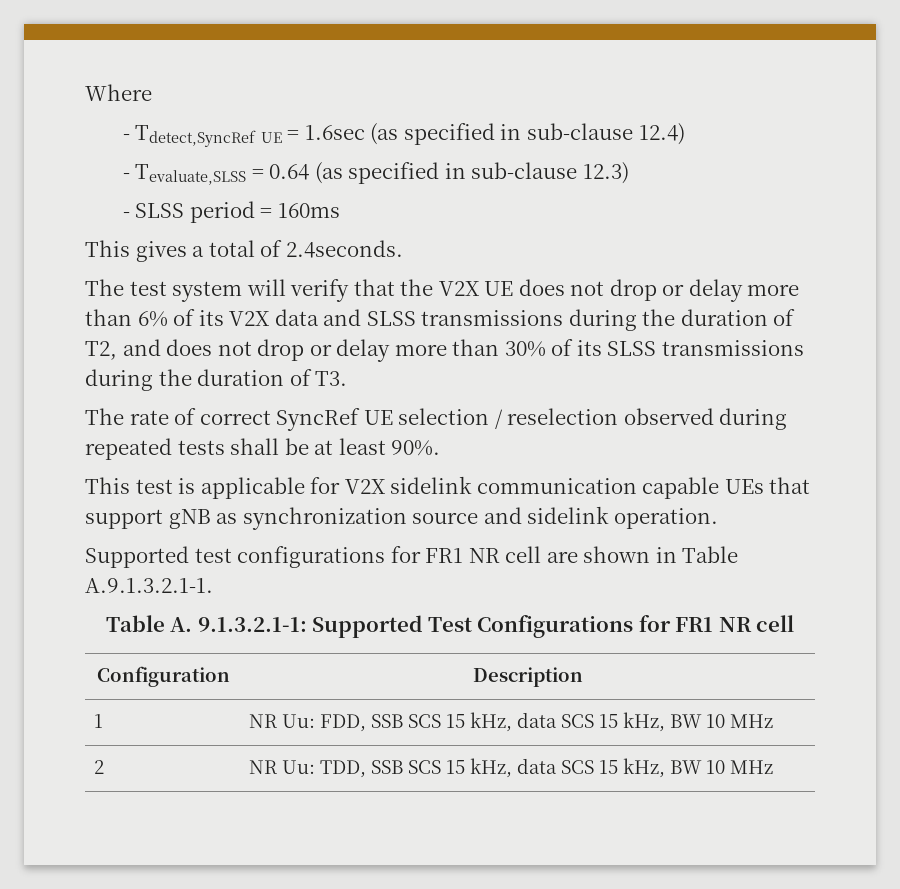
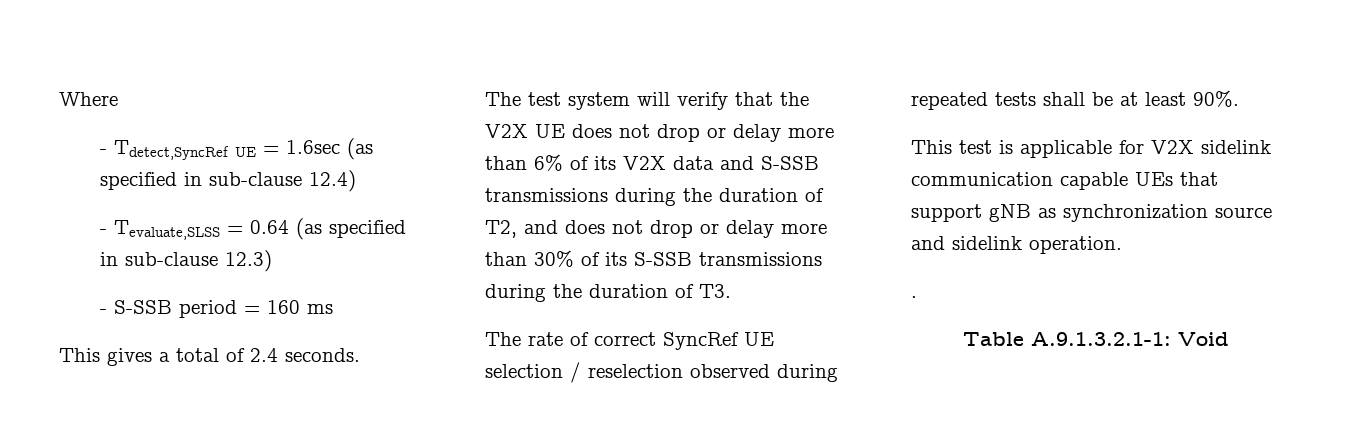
[135,203,185,218] SLSS -> [113,300,172,314] S-SSB
[277,203,340,218] 160ms -> [266,300,333,314] 160 ms
[285,240,403,258] 2.4seconds. -> [250,348,360,362] 2.4 seconds.
[366,311,416,326] SLSS -> [761,156,819,170] S-SSB
[607,341,657,356] SLSS -> [634,252,692,266] S-SSB
[85,546,739,568] [85,578,213,593] [105,615,795,638] [96,666,230,687] [472,667,583,687] [93,714,103,728] [248,712,773,732] [93,760,104,774] [248,758,773,778] Supported test configurations for FR1 NR cell are shown in Table A.9.1.3.2.1-1. // Table A. 9.1.3.2.1-1: Supported Test Configurations for FR1 NR cell // Configuration | Description // 1 | NR Uu: FDD, SSB SCS 15 kHz, data SCS 15 kHz, BW 10 MHz // 2 | NR Uu: TDD, SSB SCS 15 kHz, data SCS 15 kHz, BW 10 MHz -> [911,296,917,298] [962,332,1229,346] . // Table A.9.1.3.2.1-1: Void

